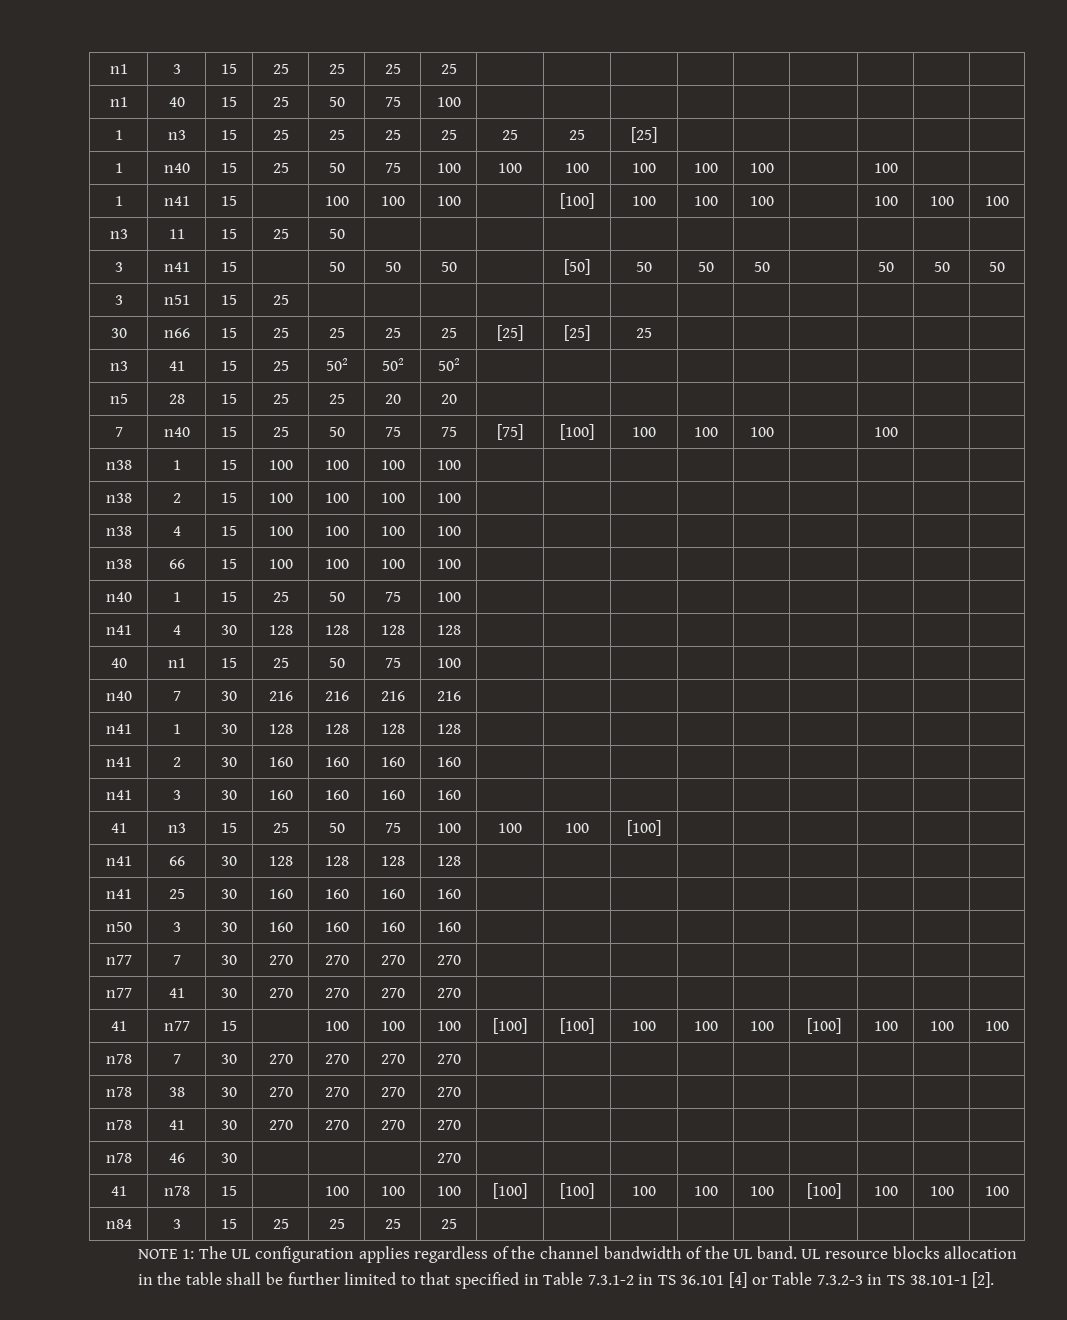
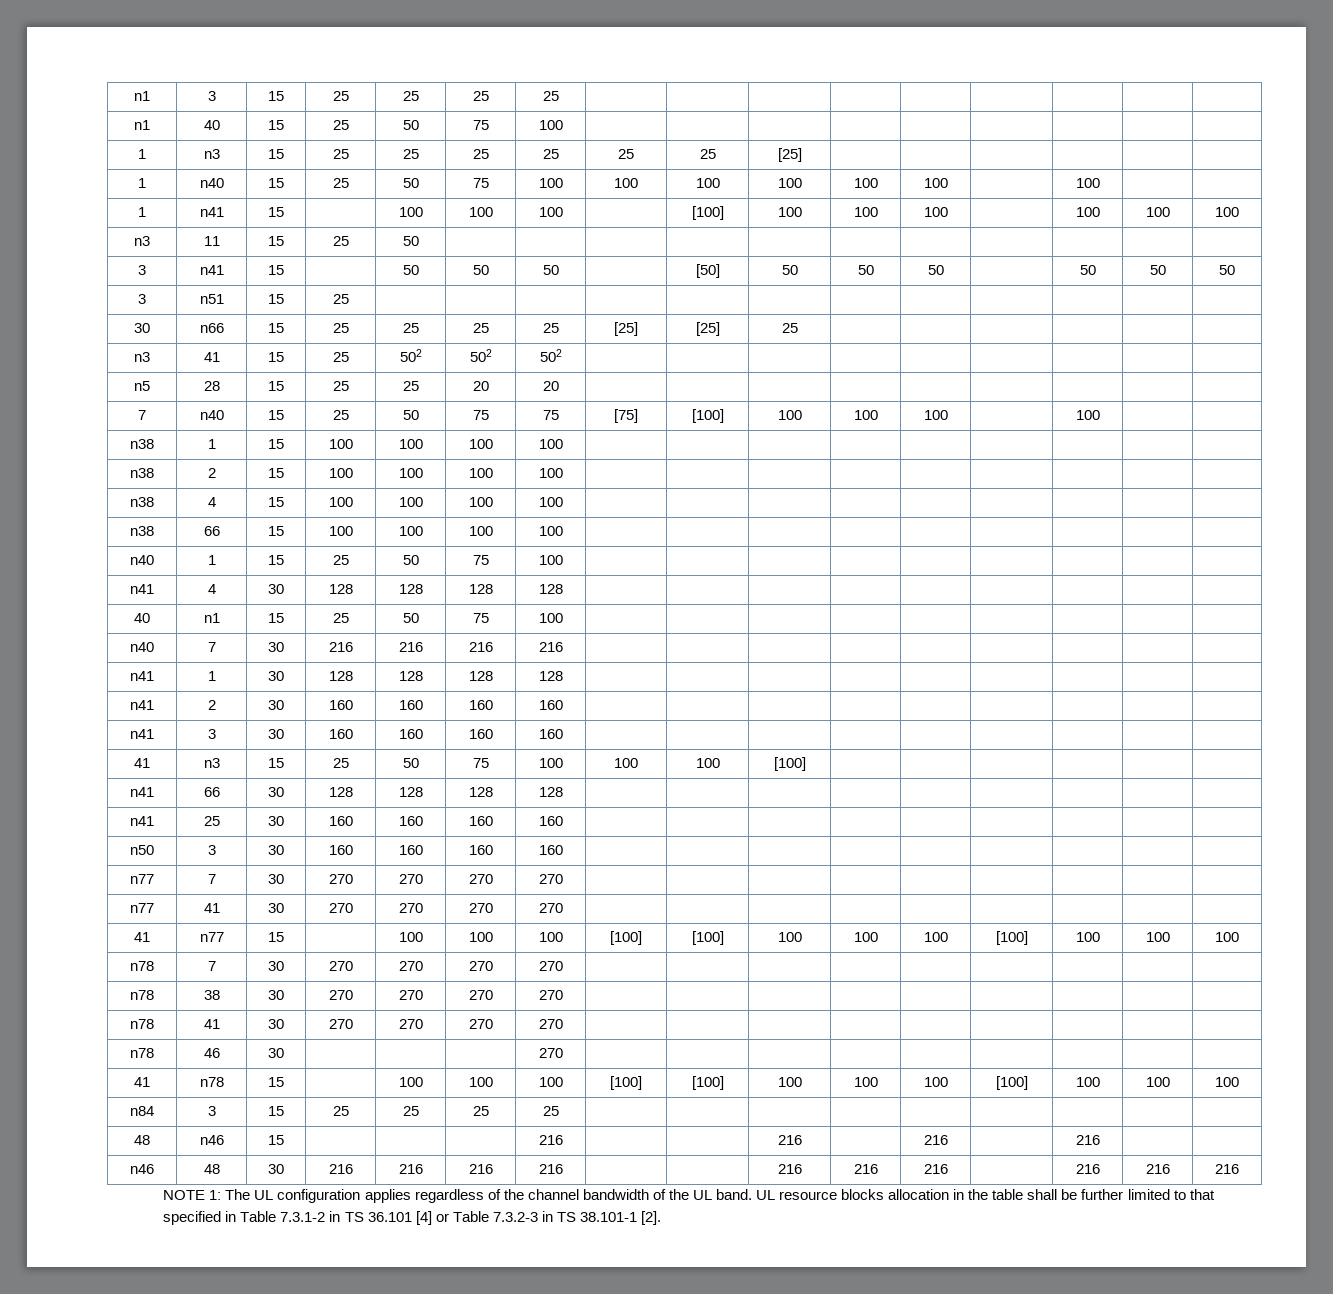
(457, 1224) none -> [134,1135,150,1145] [199,1135,224,1145] [268,1135,284,1145] [538,1135,563,1145] [777,1135,802,1145] [923,1135,948,1145] [1075,1135,1100,1145] [130,1164,154,1174] [203,1164,220,1174] [268,1164,284,1174] [328,1164,353,1174] [398,1164,423,1174] [468,1164,493,1174] [538,1164,563,1174] [777,1164,802,1174] [853,1164,878,1174] [923,1164,948,1174] [1075,1164,1100,1174] [1145,1164,1170,1174] [1215,1164,1239,1174] // 48 | n46 | 15 | | | | 216 | | | 216 | | 216 | | 216 | | // n46 | 48 | 30 | 216 | 216 | 216 | 216 | | | 216 | 216 | 216 | | 216 | 216 | 216

